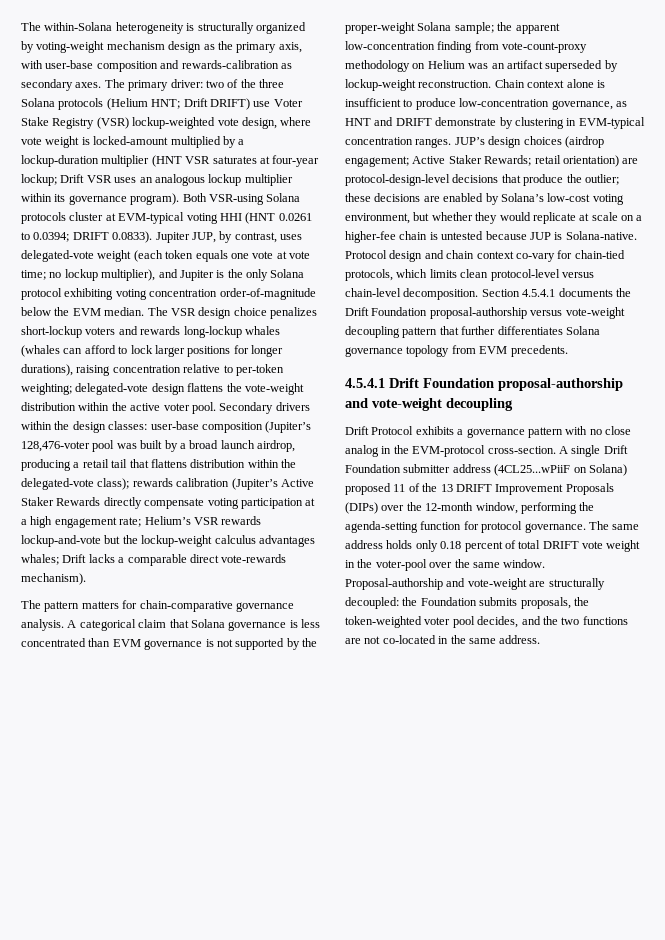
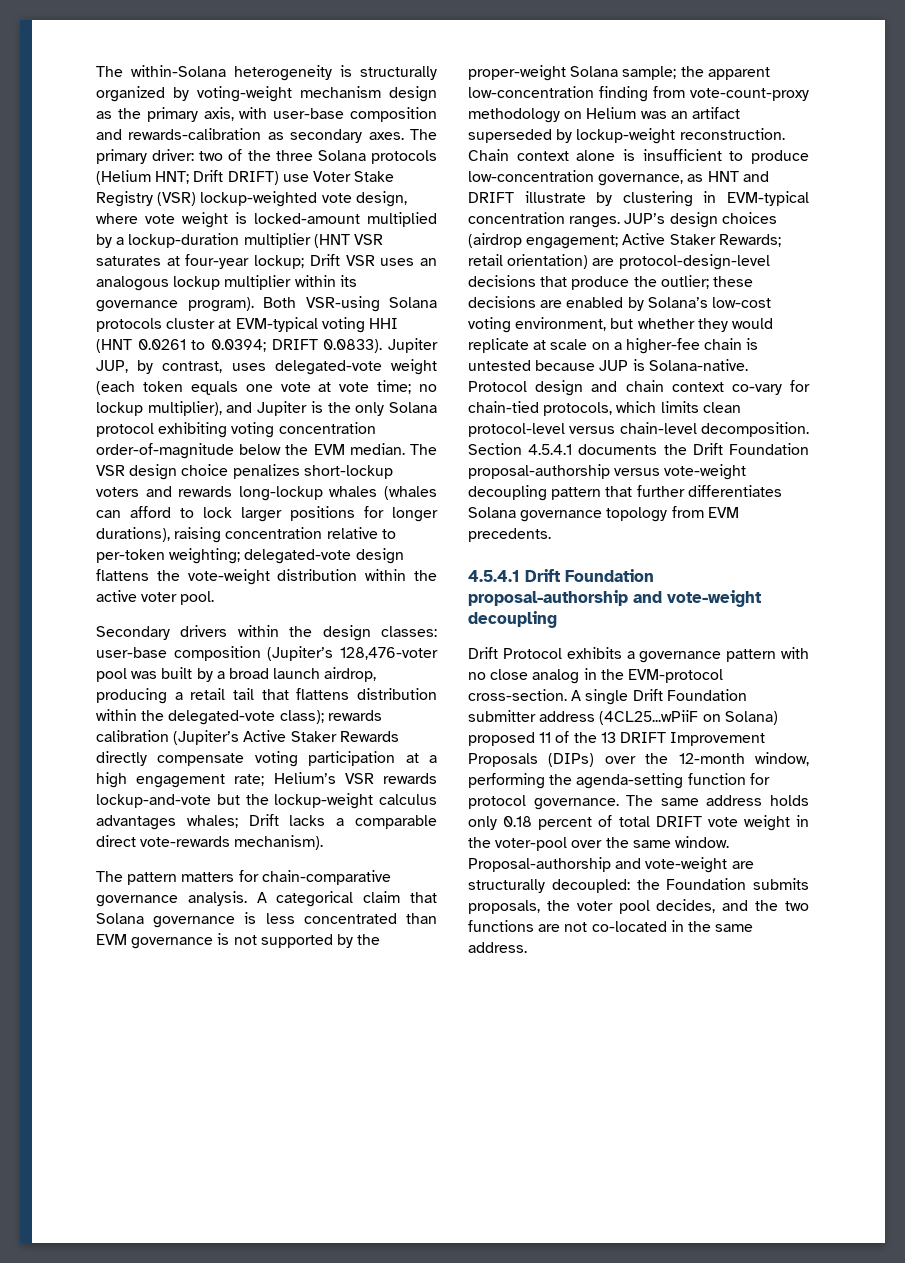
(216, 408) none -> (215, 598) //
[435,117,497,126] demonstrate -> [524,191,586,203] illustrate
[345,616,422,628] token-weighted -> (570, 905) none

